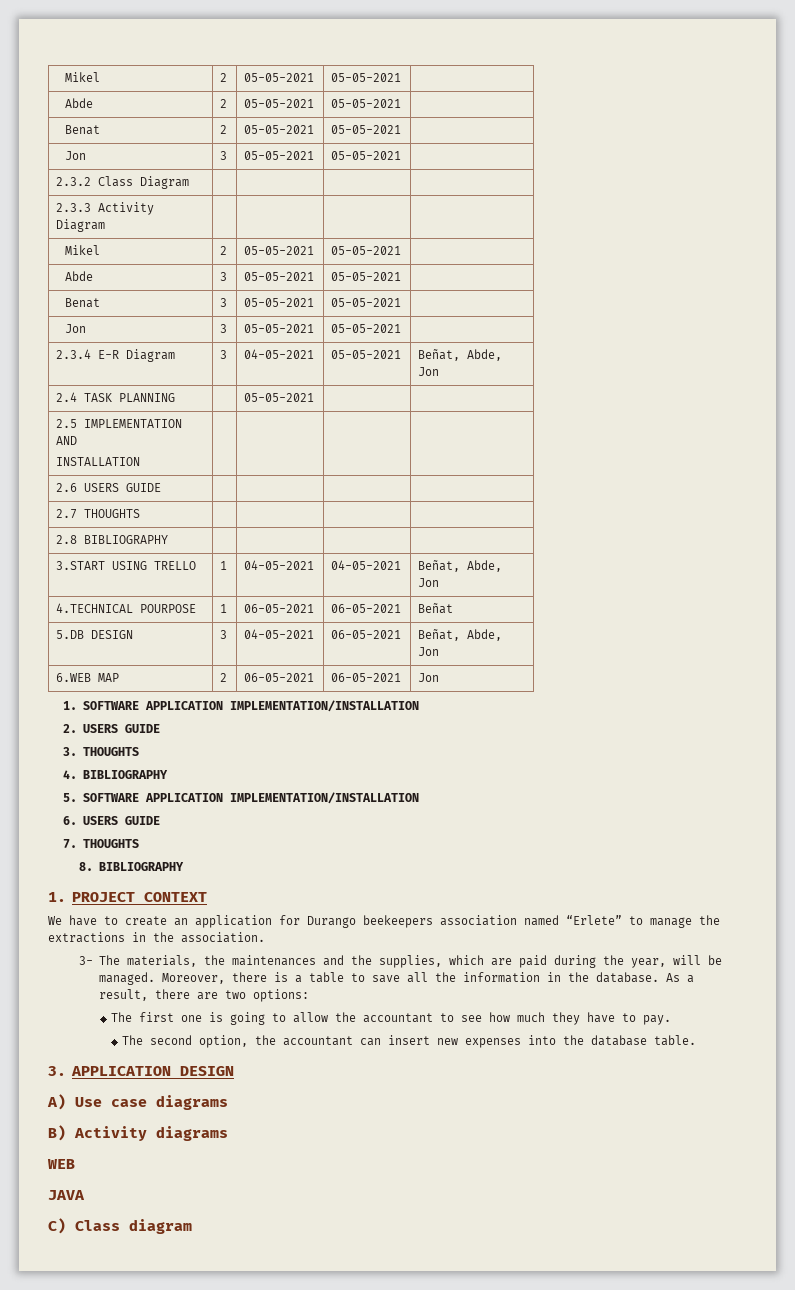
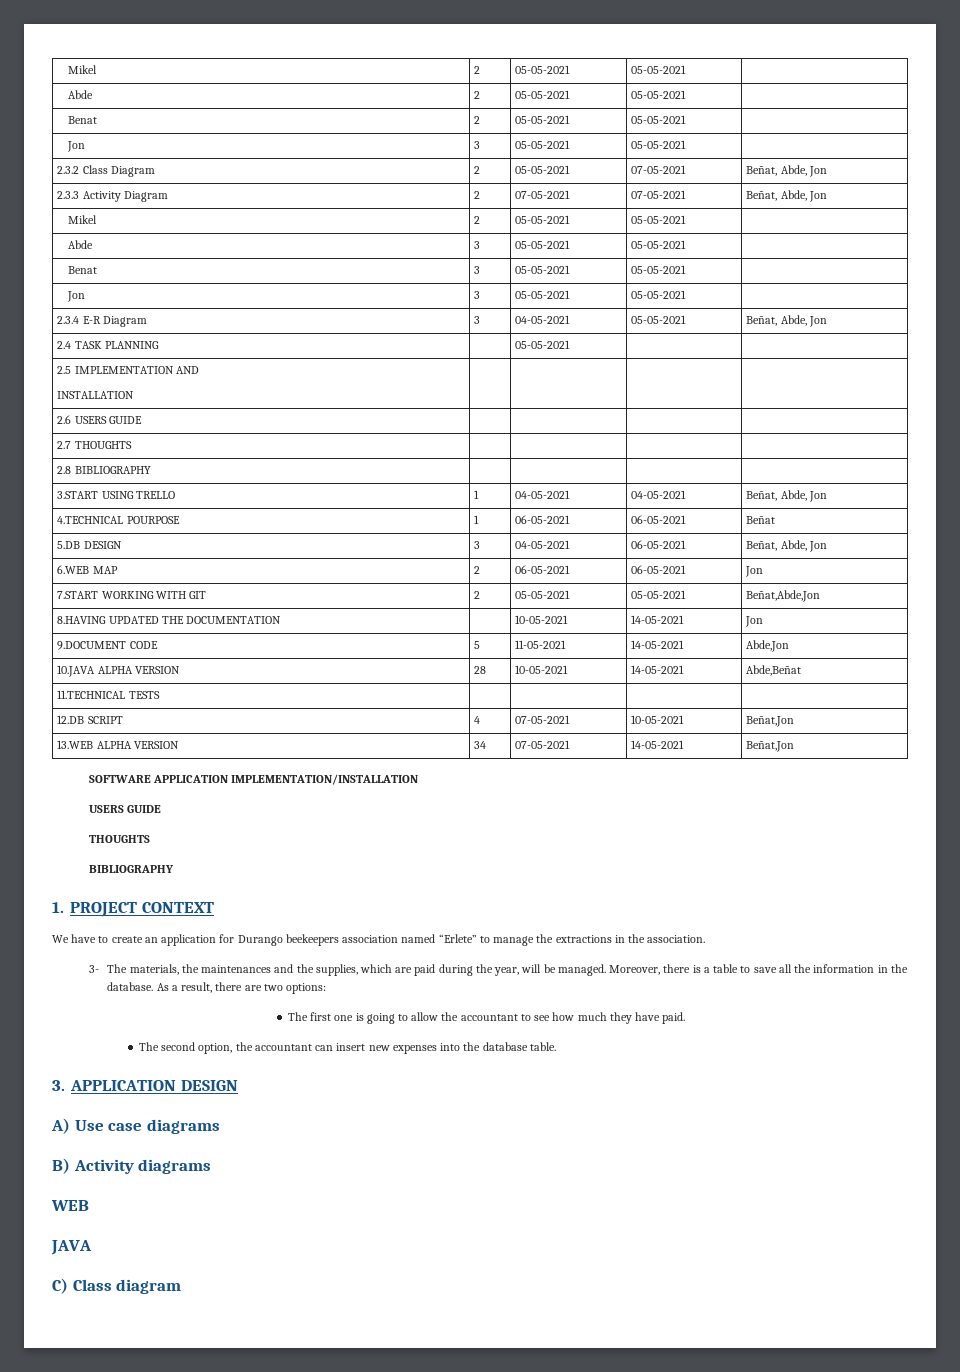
[55,202,154,215] [55,219,105,232] | | | // 2.3.3 Activity Diagram | | | | -> [474,166,481,174] [515,165,571,174] [631,165,687,174] [746,165,827,177] [57,191,168,202] [474,191,481,199] [515,190,571,199] [631,190,687,199] [746,190,827,202] 2 | 05-05-2021 | 07-05-2021 | Beñat, Abde, Jon // 2.3.3 Activity Diagram | 2 | 07-05-2021 | 07-05-2021 | Beñat, Abde, Jon
[63,700,420,712] [63,724,161,733] [63,747,140,756] [63,770,169,779] [63,792,420,804] [63,816,161,825] [63,839,140,848] [78,862,93,871] // 1. SOFTWARE APPLICATION IMPLEMENTATION/INSTALLATION // 2. USERS GUIDE // 3. THOUGHTS // 4. BIBLIOGRAPHY // 5. SOFTWARE APPLICATION IMPLEMENTATION/INSTALLATION // 6. USERS GUIDE // 7. THOUGHTS // 8. -> [57,591,207,599] [474,591,481,599] [515,590,571,599] [631,590,687,599] [746,590,821,602] [57,616,282,624] [515,615,569,624] [631,615,685,624] [745,616,764,627] [57,641,158,650] [474,641,481,649] [515,640,567,649] [631,640,685,649] [746,640,790,652] [57,665,180,677] [474,666,487,674] [515,665,569,674] [631,665,685,674] [746,665,802,676] [57,690,160,699] [57,715,123,724] [474,716,481,724] [515,715,571,724] [631,715,685,724] [746,716,795,727] [57,740,179,749] [474,741,487,749] [515,740,571,749] [631,740,685,749] [746,741,795,752] [88,774,419,785] [88,805,162,813] [88,835,150,843] // 7.START WORKING WITH GIT | 2 | 05-05-2021 | 05-05-2021 | Beñat,Abde,Jon // 8.HAVING UPDATED THE DOCUMENTATION | | 10-05-2021 | 14-05-2021 | Jon // 9.DOCUMENT CODE | 5 | 11-05-2021 | 14-05-2021 | Abde,Jon // 10.JAVA ALPHA VERSION | 28 | 10-05-2021 | 14-05-2021 | Abde,Beñat // 11.TECHNICAL TESTS | | | | // 12.DB SCRIPT | 4 | 07-05-2021 | 10-05-2021 | Beñat,Jon // 13.WEB ALPHA VERSION | 34 | 07-05-2021 | 14-05-2021 | Beñat,Jon // SOFTWARE APPLICATION IMPLEMENTATION/INSTALLATION // USERS GUIDE // THOUGHTS //
[622,1013,672,1025] to pay. -> [662,1012,686,1024] paid.

